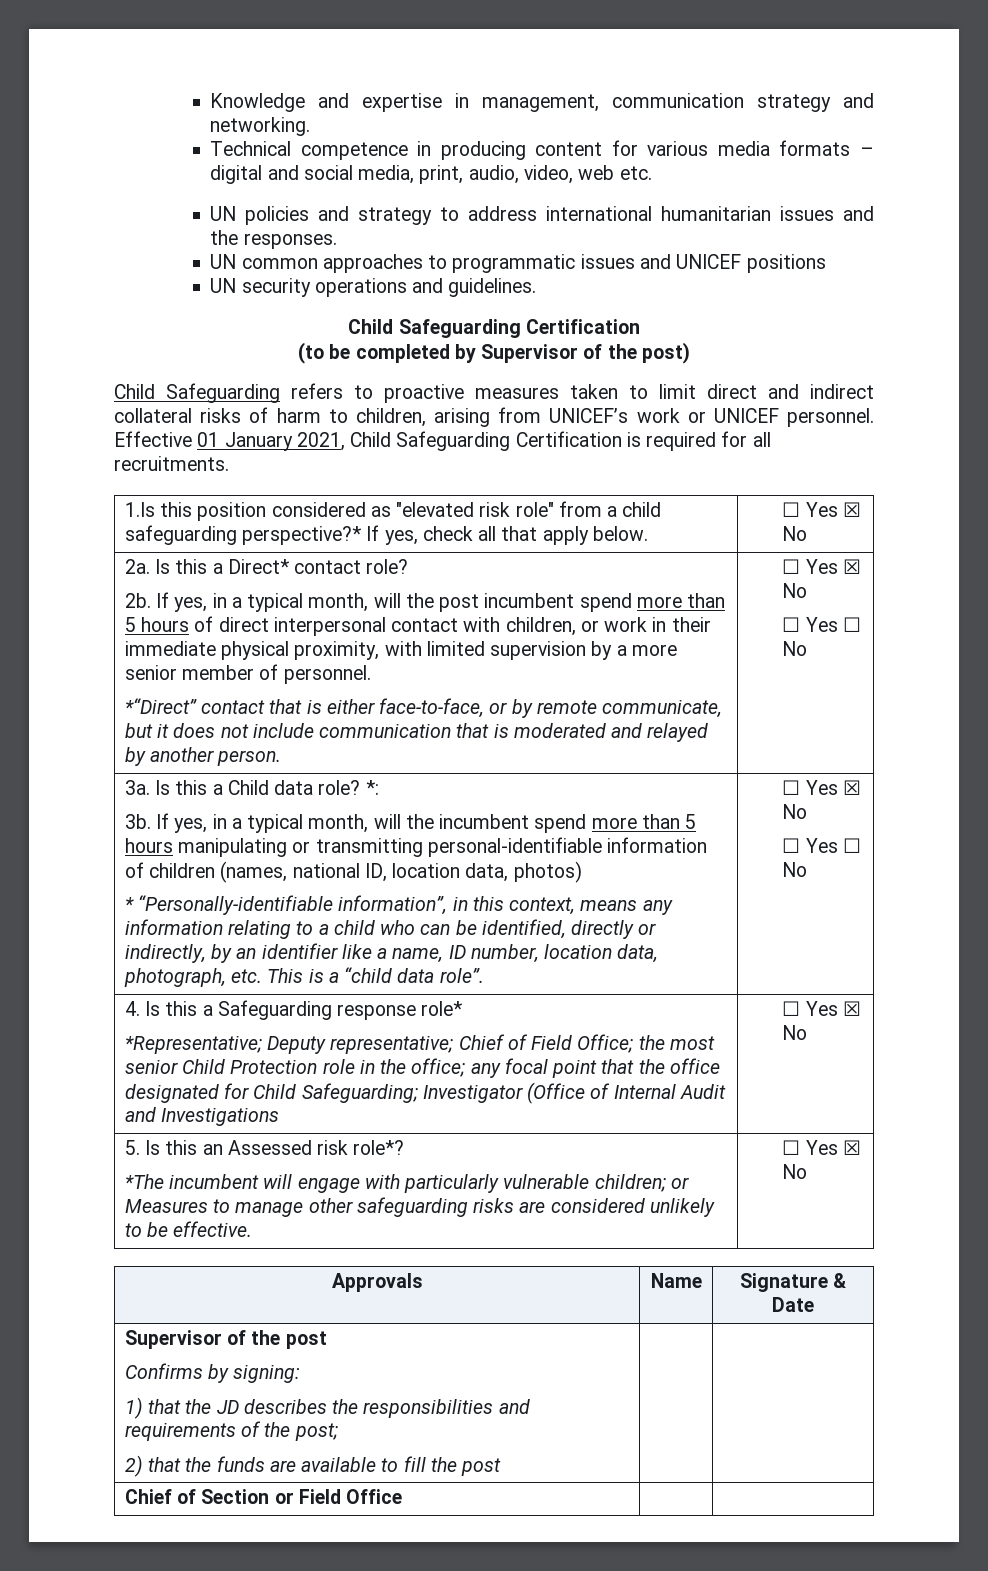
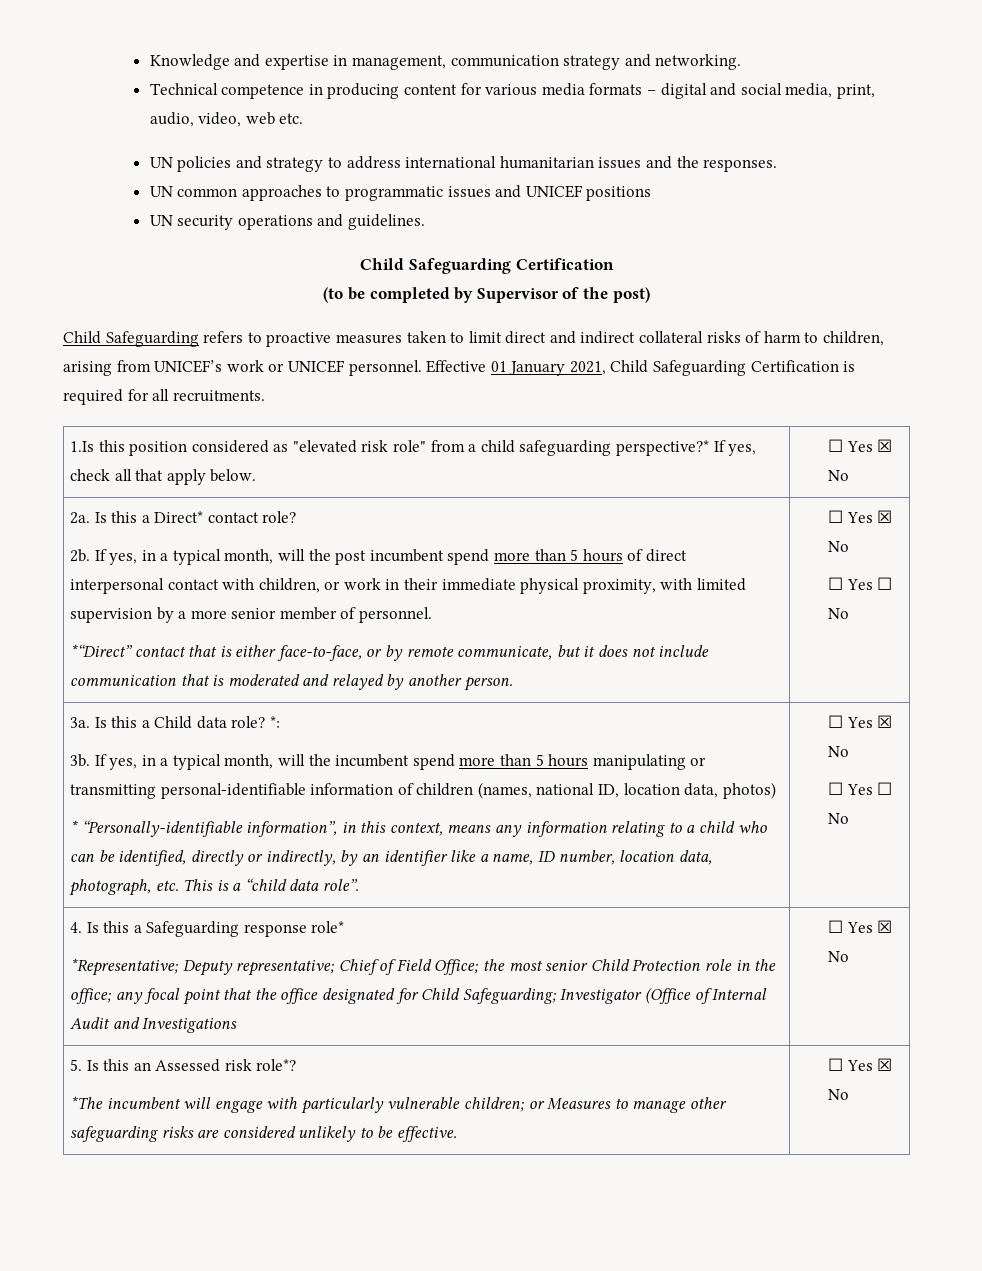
[331,1273,423,1292] [650,1273,702,1288] [739,1273,847,1292] [772,1297,814,1312] [124,1330,327,1349] [124,1363,301,1383] [124,1397,530,1419] [124,1421,338,1441] [124,1455,502,1477] [124,1489,403,1504] // Approvals | Name | Signature & Date // Supervisor of the post // Confirms by signing: // 1) that the JD describes the responsibilities and requirements of the post; // 2) that the funds are available to fill the post | | // Chief of Section or Field Office | | -> (850, 1094) none

